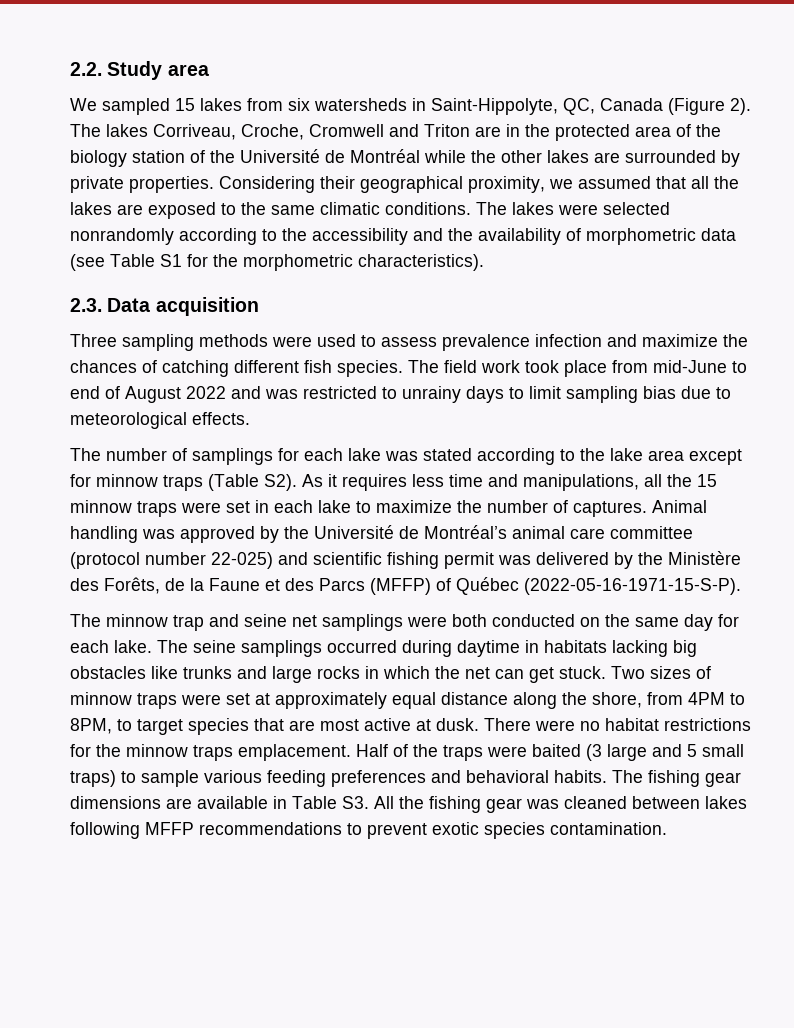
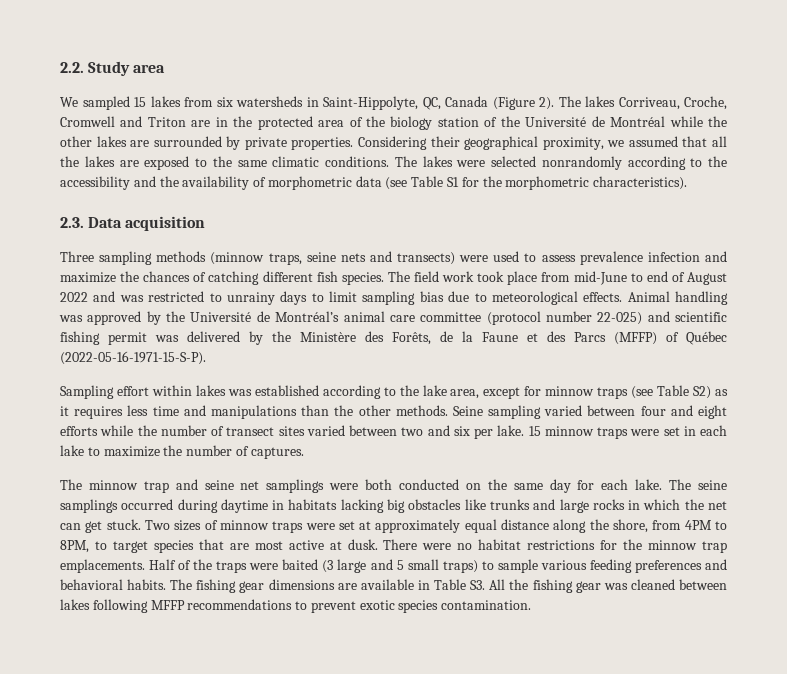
(268, 340) none -> [210,251,456,265] (minnow traps, seine nets and transects)
[70,448,742,465] [70,474,717,491] [70,500,647,517] // The number of samplings for each lake was stated according to the lake area except for minnow traps (Table S2). As it requires less time and manipulations, all the 15 minnow traps were set in each lake to maximize the number of captures. -> (623, 297) none
(741, 586) none -> [60,385,729,399] [60,405,727,419] [60,425,727,439] [60,445,304,459] // Sampling effort within lakes was established according to the lake area, except for minnow traps (see Table S2) as it requires less time and manipulations than the other methods. Seine sampling varied between four and eight efforts while the number of transect sites varied between two and six per lake. 15 minnow traps were set in each lake to maximize the number of captures.
[193,744,351,761] traps emplacement. -> [702,541,728,553] [60,559,145,573] trap emplacements.

